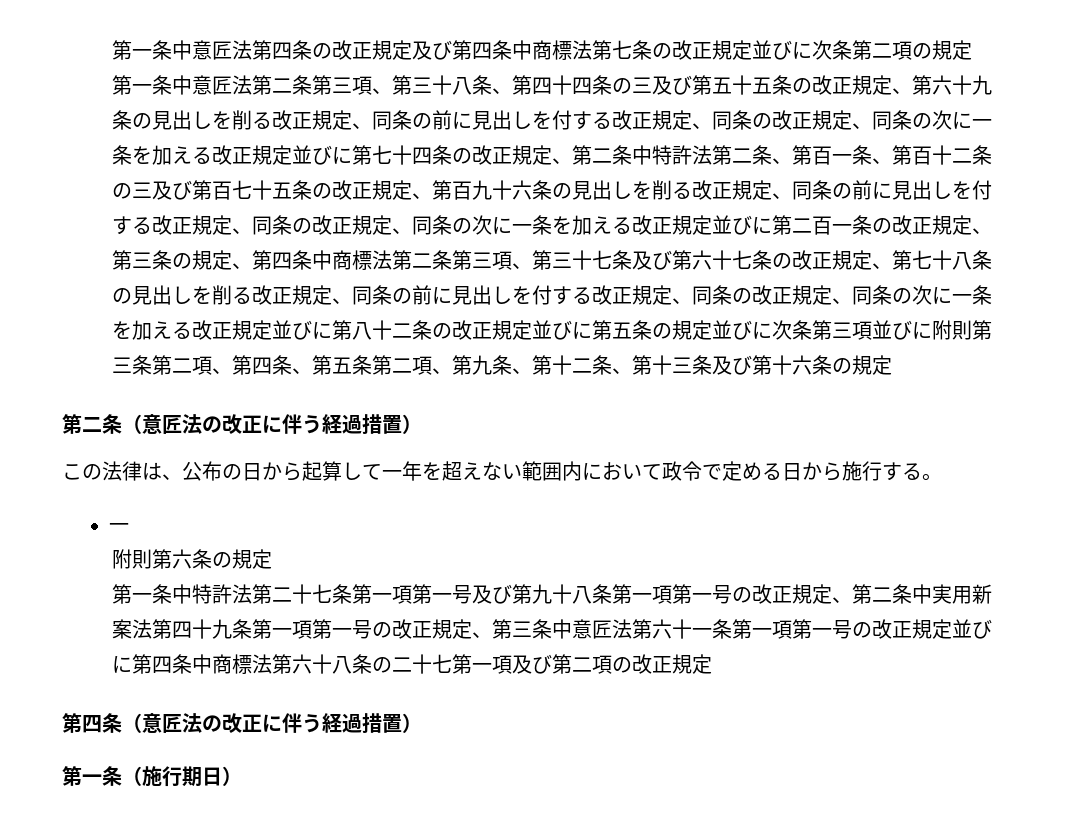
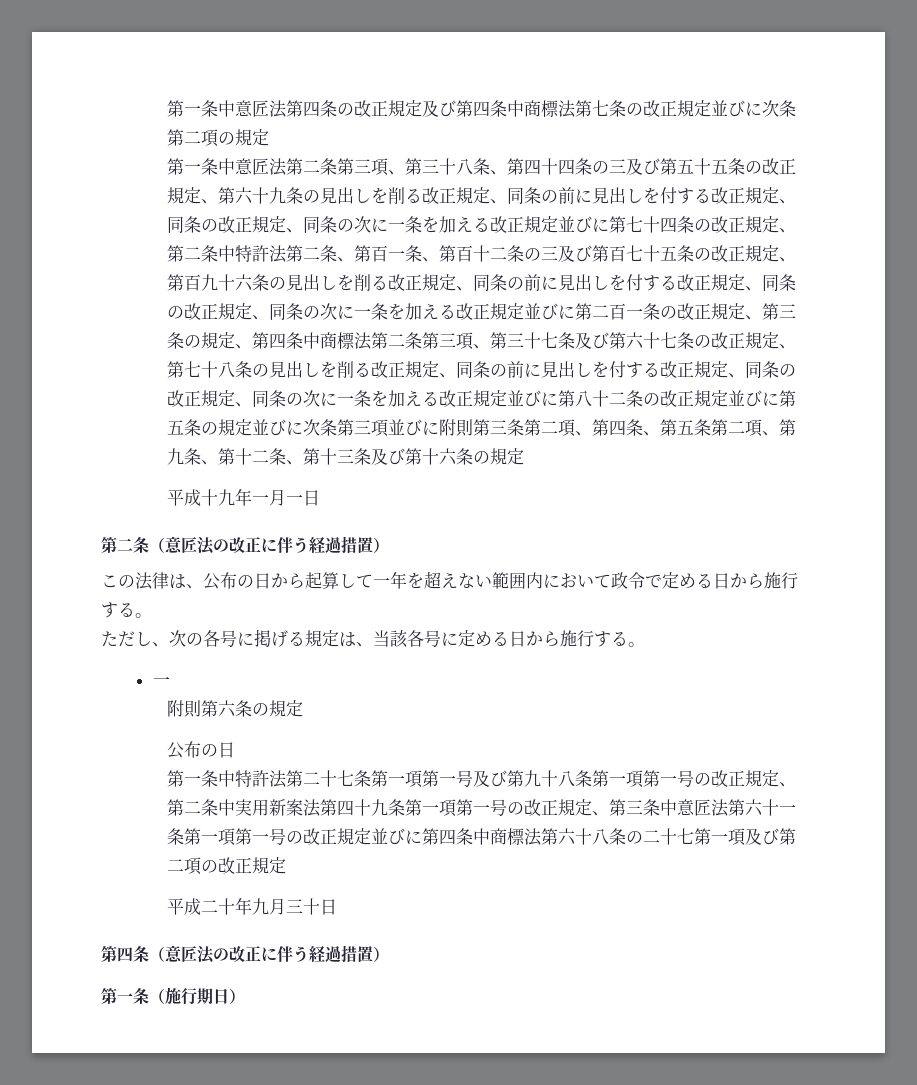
(892, 365) none -> [166,488,320,506] // 平成十九年一月一日
(942, 477) none -> [101,629,645,648] // ただし、次の各号に掲げる規定は、当該各号に定める日から施行する。
(272, 559) none -> [166,741,235,759] // 公布の日
(712, 664) none -> [166,897,337,915] // 平成二十年九月三十日

